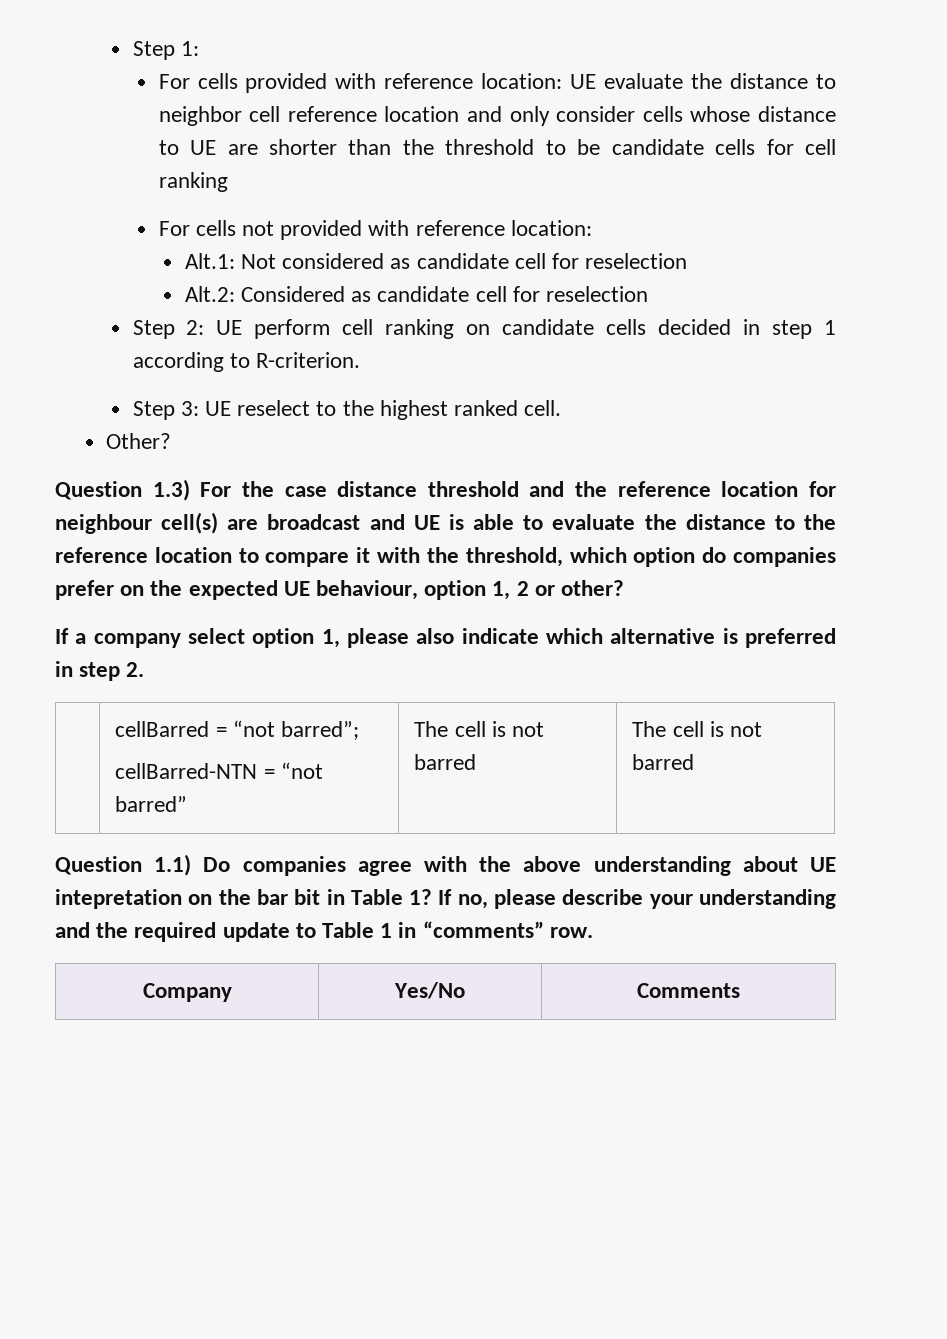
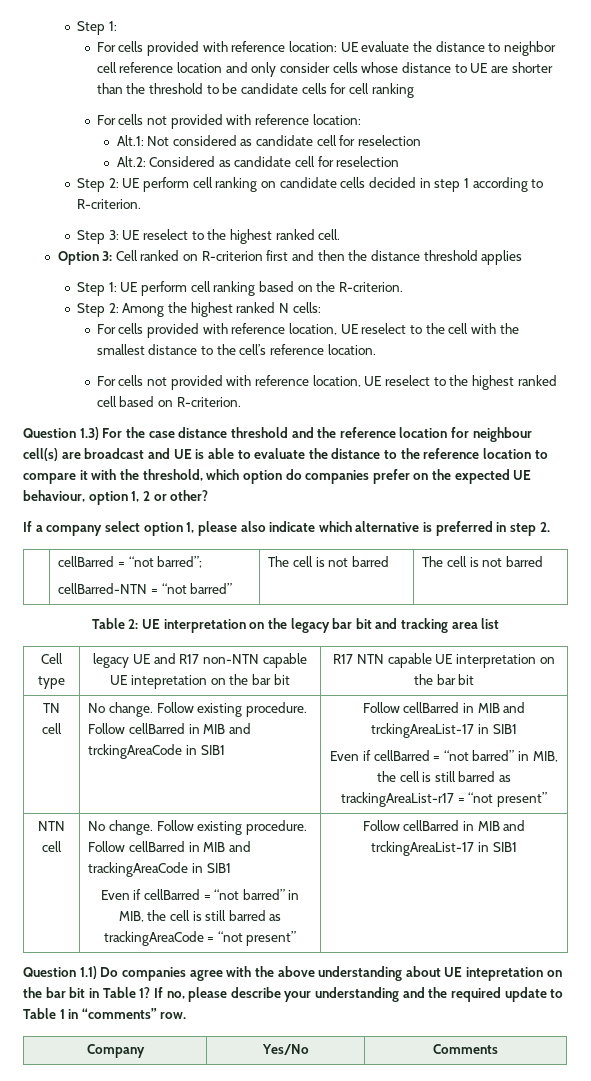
[106,433,172,449] Other? -> [57,250,523,265] [77,281,403,296] [77,302,321,317] [96,323,519,338] [96,344,376,355] [96,375,557,390] [96,396,241,407] Option 3: Cell ranked on R-criterion first and then the distance threshold applies // Step 1: UE perform cell ranking based on the R-criterion. // Step 2: Among the highest ranked N cells: // For cells provided with reference location, UE reselect to the cell with the smallest distance to the cell’s reference location. // For cells not provided with reference location, UE reselect to the highest ranked cell based on R-criterion.
(695, 762) none -> [91,618,500,633] [41,653,63,664] [38,676,65,689] [93,653,307,668] [110,674,290,689] [333,653,555,668] [413,674,475,685] [43,703,60,713] [42,723,62,734] [88,702,307,717] [88,723,251,734] [88,744,225,759] [362,702,526,713] [371,723,517,738] [330,750,558,762] [376,771,512,782] [341,792,547,807] [38,821,65,831] [42,841,62,852] [88,820,307,835] [88,841,251,852] [88,862,231,877] [100,889,300,900] [118,910,282,922] [103,931,297,946] [362,820,526,831] [371,841,517,856] // Table 2: UE interpretation on the legacy bar bit and tracking area list // Cell type | legacy UE and R17 non-NTN capable UE intepretation on the bar bit | R17 NTN capable UE interpretation on the bar bit // TN cell | No change. Follow existing procedure. Follow cellBarred in MIB and trckingAreaCode in SIB1 | Follow cellBarred in MIB and trckingAreaList-17 in SIB1 // Even if cellBarred = “not barred” in MIB, the cell is still barred as trackingAreaList-r17 = “not present” // NTN cell | No change. Follow existing procedure. Follow cellBarred in MIB and trackingAreaCode in SIB1 // Even if cellBarred = “not barred” in MIB, the cell is still barred as trackingAreaCode = “not present” | Follow cellBarred in MIB and trckingAreaList-17 in SIB1

